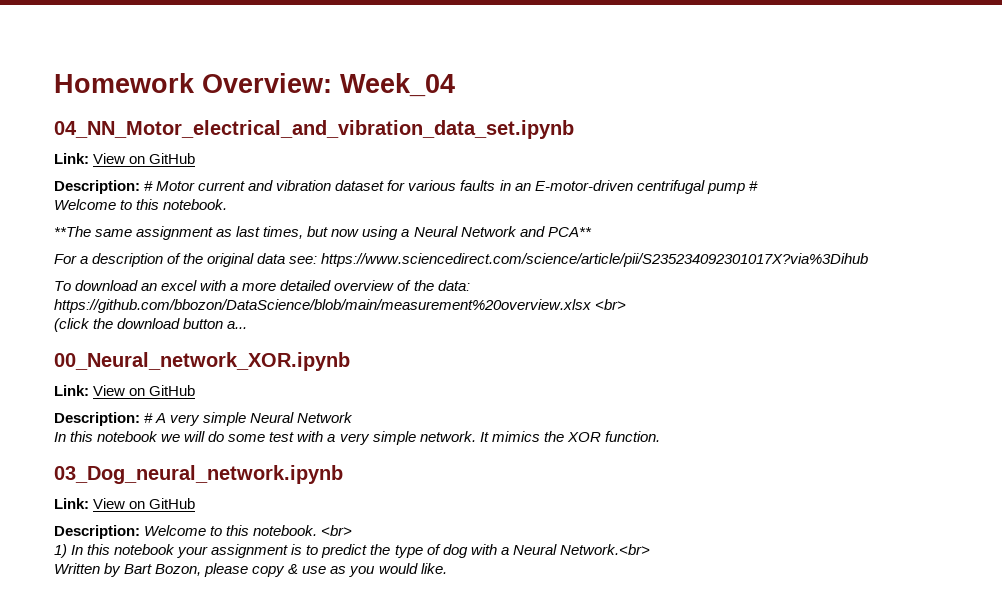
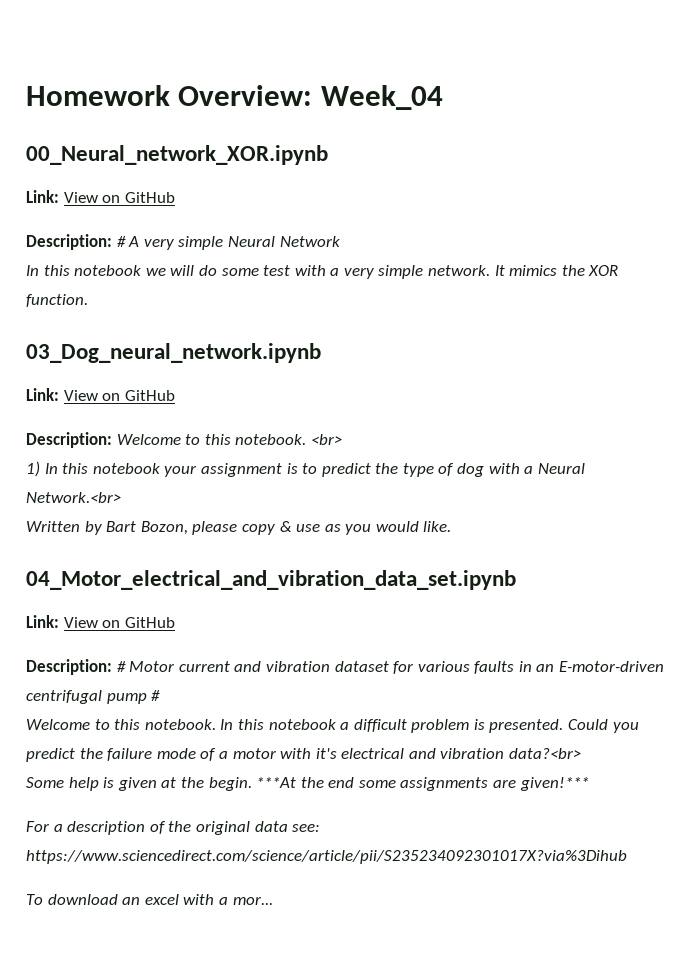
[54,120,574,139] [54,153,196,164] [54,180,758,194] [54,199,228,210] [54,226,592,240] [54,253,869,267] [54,280,470,291] [54,299,627,313] [54,318,248,332] // 04_NN_Motor_electrical_and_vibration_data_set.ipynb // Link: View on GitHub // Description: # Motor current and vibration dataset for various faults in an E-motor-driven centrifugal pump # // Welcome to this notebook. // **The same assignment as last times, but now using a Neural Network and PCA** // For a description of the original data see: https://www.sciencedirect.com/science/article/pii/S235234092301017X?via%3Dihub // To download an excel with a more detailed overview of the data: https://github.com/bbozon/DataScience/blob/main/measurement%20overview.xlsx <br> // (click the download button a... -> (443, 97) none
(447, 568) none -> [26,570,516,590] [26,615,175,628] [26,659,665,675] [26,690,161,704] [26,719,639,733] [26,748,582,762] [26,777,589,791] [26,821,321,835] [26,850,627,864] [26,894,273,905] // 04_Motor_electrical_and_vibration_data_set.ipynb // Link: View on GitHub // Description: # Motor current and vibration dataset for various faults in an E-motor-driven centrifugal pump # // Welcome to this notebook. In this notebook a difficult problem is presented. Could you predict the failure mode of a motor with it's electrical and vibration data?<br> // Some help is given at the begin. ***At the end some assignments are given!*** // For a description of the original data see: https://www.sciencedirect.com/science/article/pii/S235234092301017X?via%3Dihub // To download an excel with a mor...

